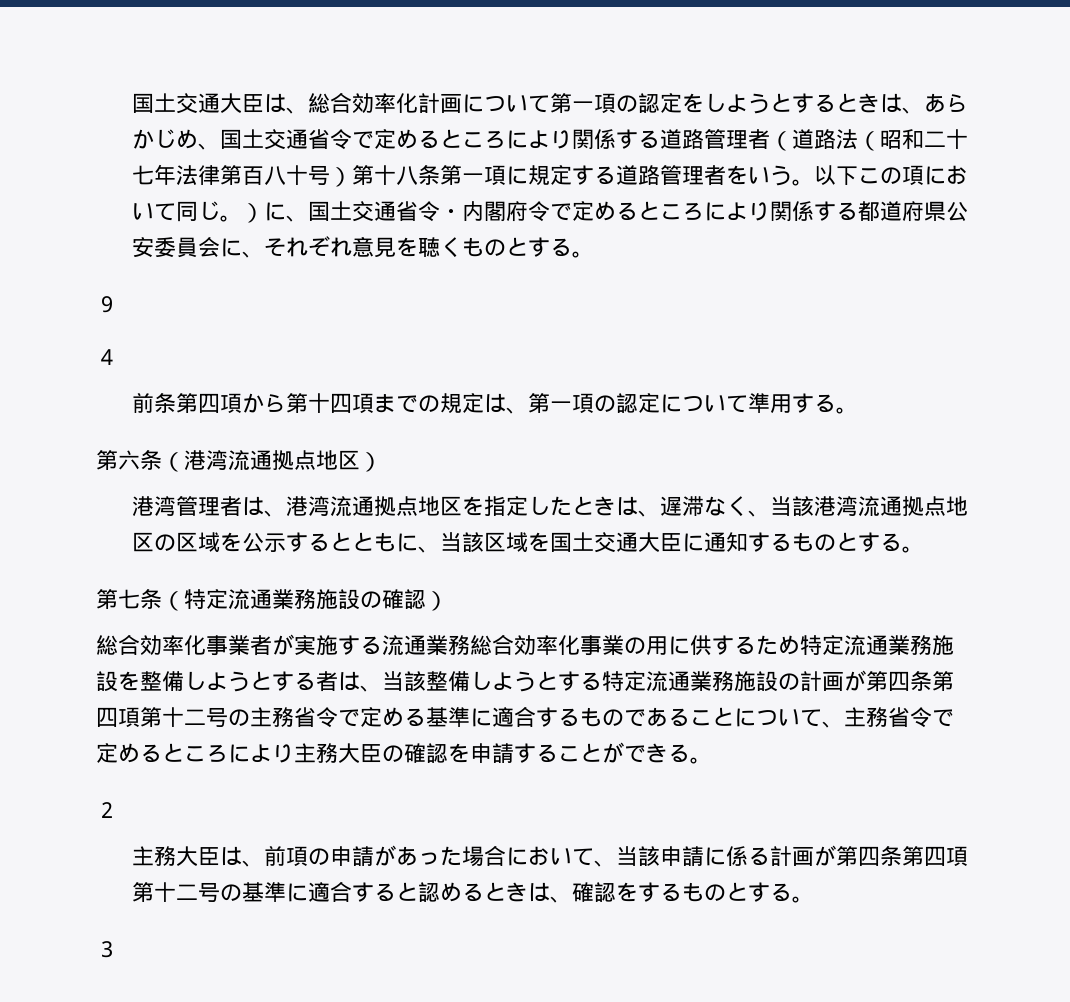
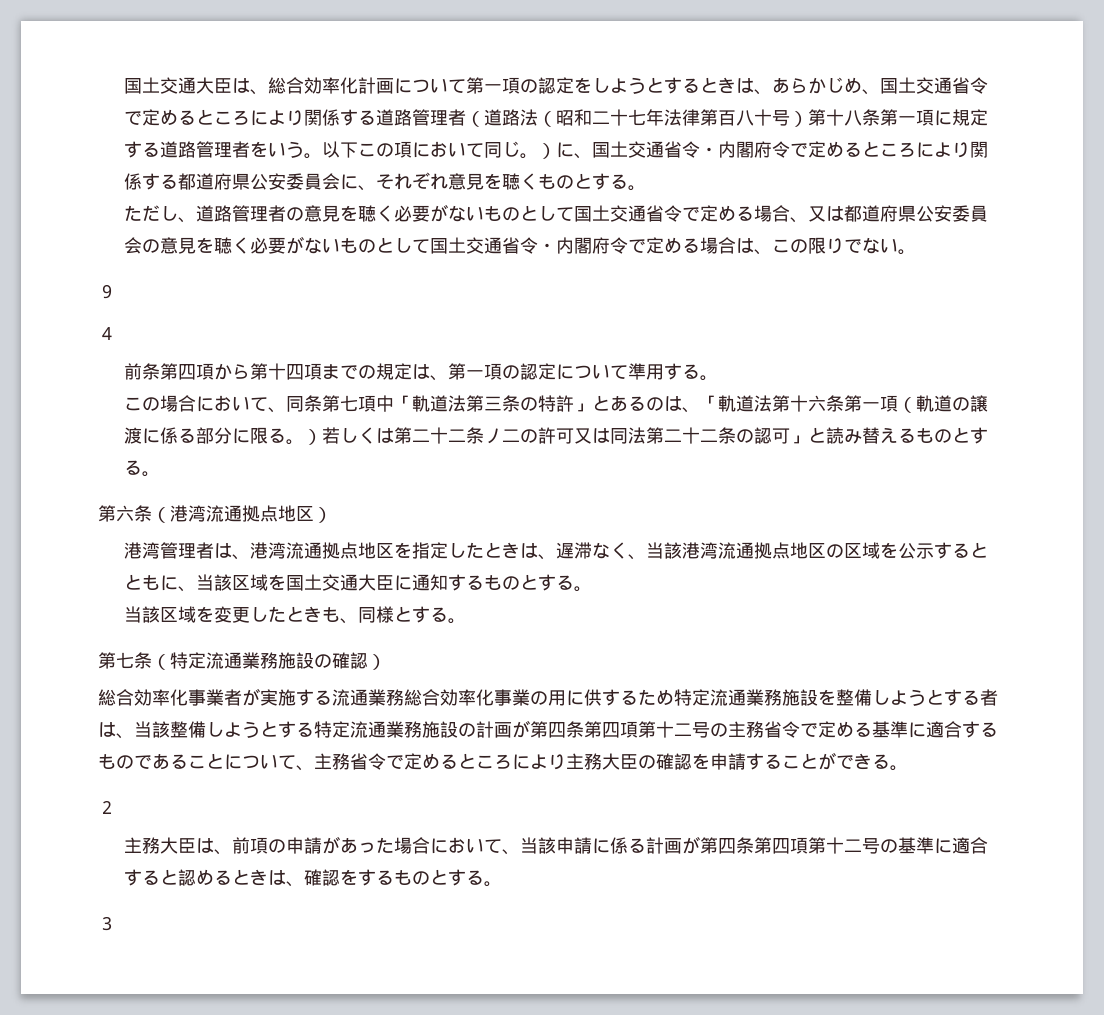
(595, 254) none -> [124,204,989,223] [124,236,917,255] // ただし、道路管理者の意見を聴く必要がないものとして国土交通省令で定める場合、又は都道府県公安委員会の意見を聴く必要がないものとして国土交通省令・内閣府令で定める場合は、この限りでない。
(859, 410) none -> [124,395,989,413] [124,427,989,445] [124,460,161,477] // この場合において、同条第七項中「軌道法第三条の特許」とあるのは、「軌道法第十六条第一項（軌道の譲渡に係る部分に限る。）若しくは第二十二条ノ二の許可又は同法第二十二条の認可」と読み替えるものとする。
(925, 549) none -> [124,606,467,624] // 当該区域を変更したときも、同様とする。

